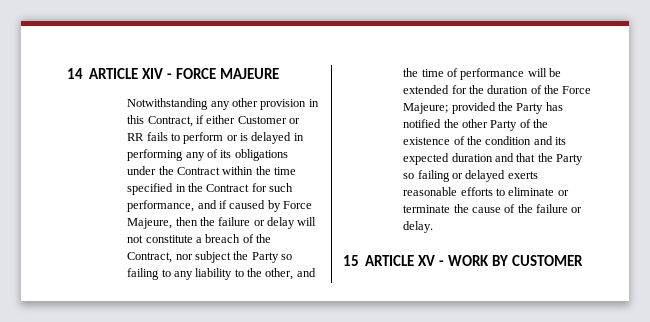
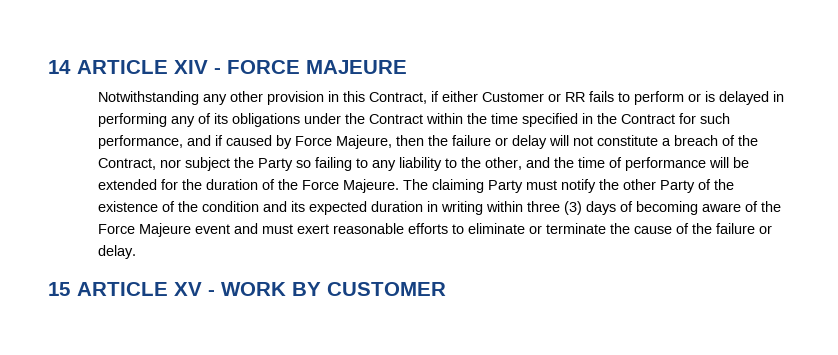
[403,102,563,114] [403,119,442,128] Majeure; provided the Party has notified -> [342,179,596,193] Majeure. The claiming Party must notify
[494,153,584,165] [403,170,538,182] and that the Party so failing or delayed exerts -> [426,201,781,215] [97,223,329,237] in writing within three (3) days of becoming aware of the Force Majeure event and must exert

